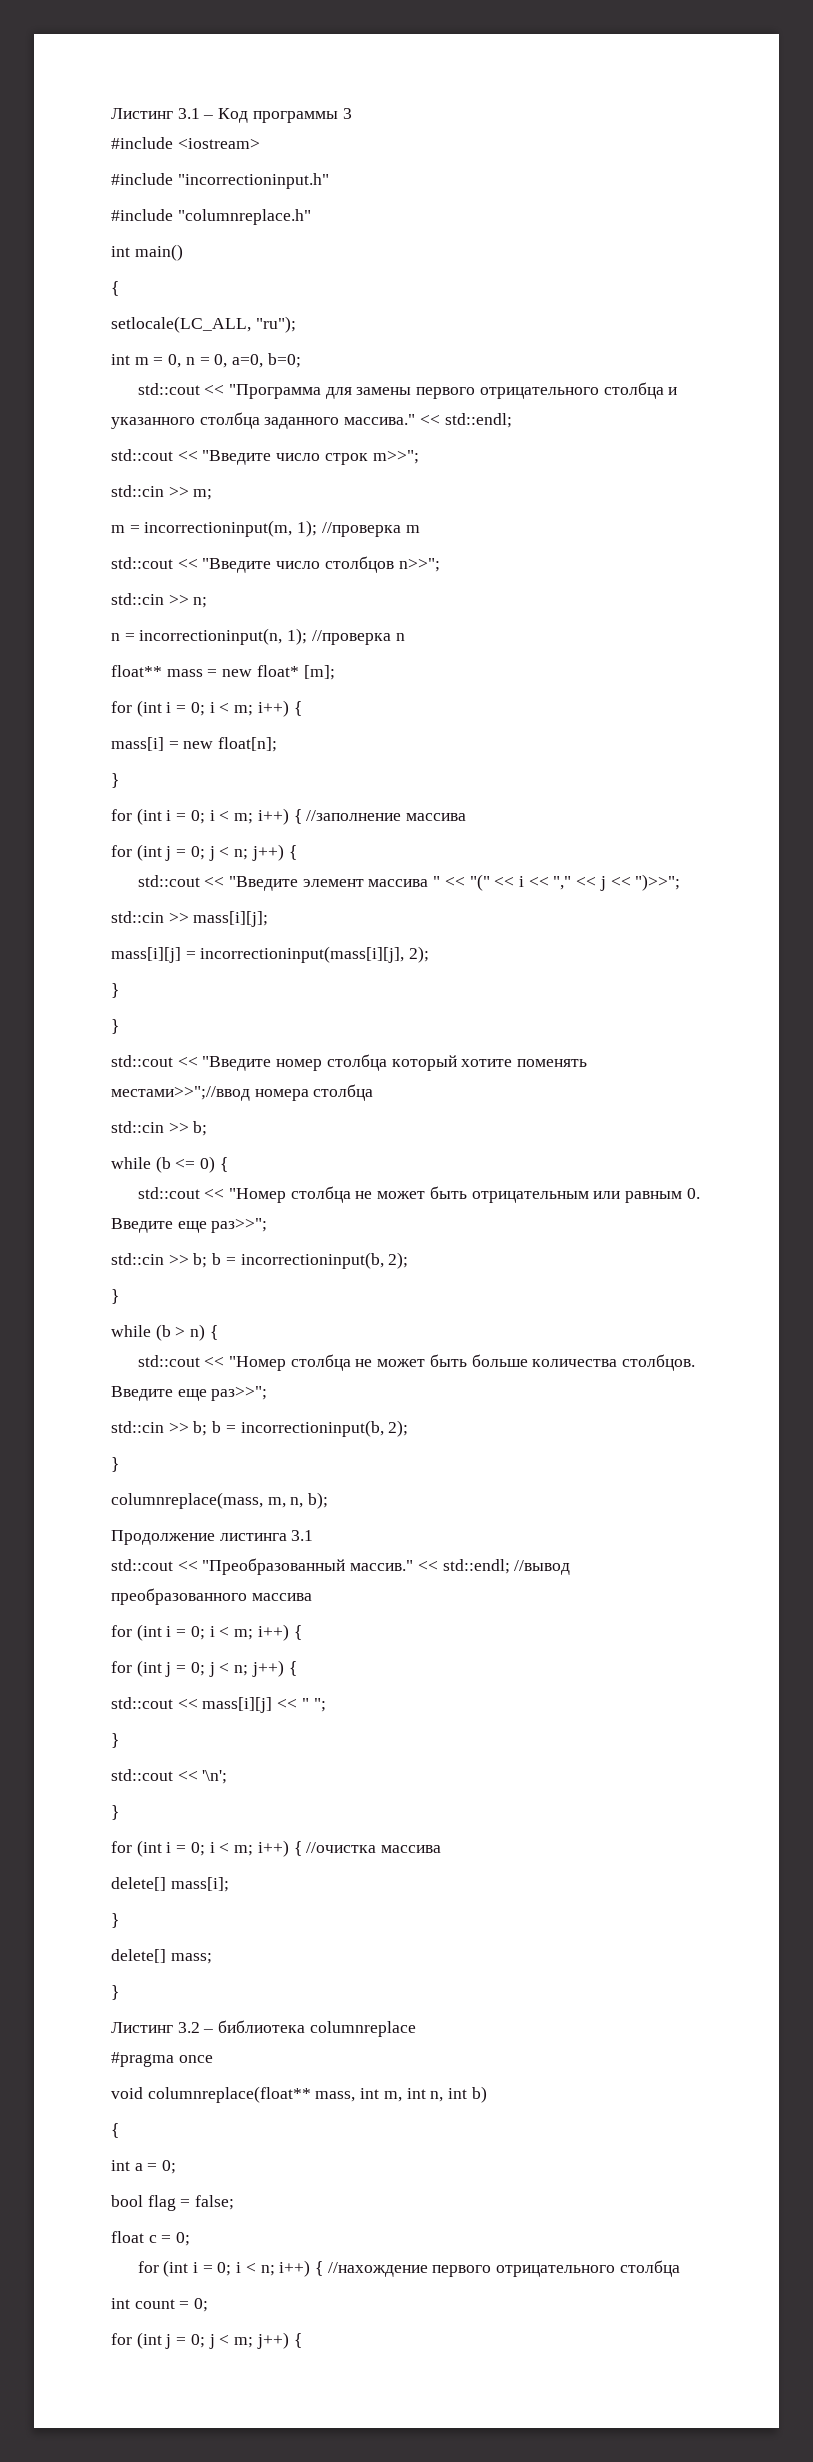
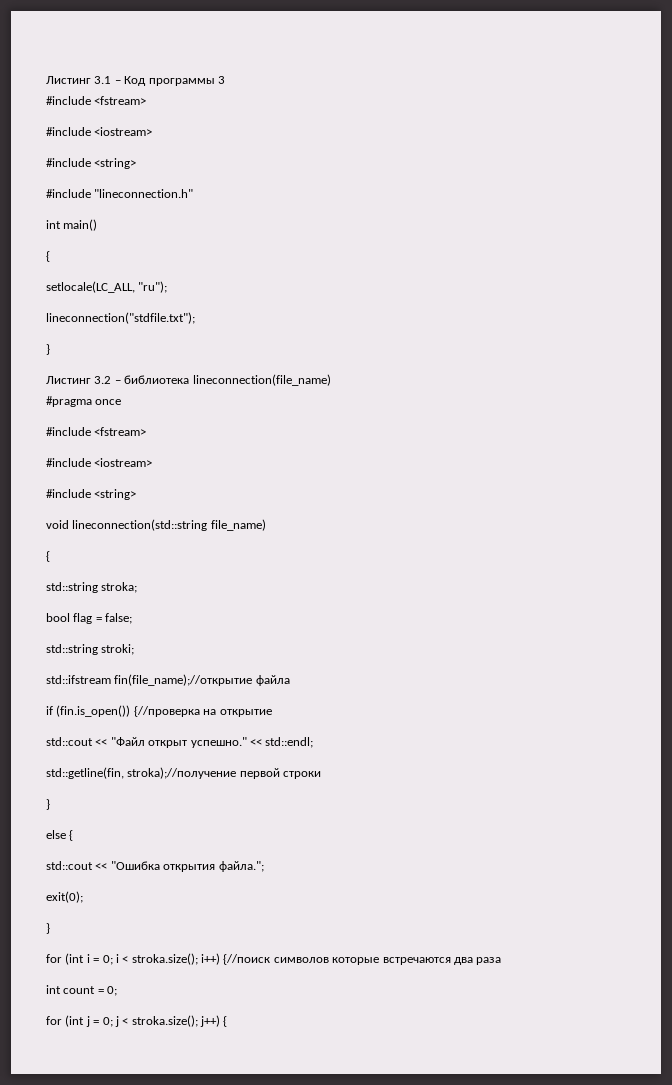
[111,137,260,149] [111,173,329,189] [111,209,311,225] // #include <iostream> // #include "incorrectioninput.h" // #include "columnreplace.h" -> [46,96,147,105] [46,127,153,136] [46,158,137,169] [46,189,194,198] // #include <fstream> // #include <iostream> // #include <string> // #include "lineconnection.h"
[111,353,301,368] [137,382,678,399] [111,412,512,429] [111,449,419,465] [111,485,213,500] [111,520,420,537] [111,556,440,573] [111,593,208,608] [111,628,405,645] [111,665,335,680] [111,700,302,717] [111,737,278,752] [111,773,119,788] [111,808,466,825] [111,844,297,861] [137,874,681,891] [111,911,269,927] [111,946,430,963] [111,983,119,998] [111,1019,119,1034] [111,1054,588,1071] [111,1084,374,1101] [111,1121,208,1136] [111,1156,228,1173] [137,1186,700,1203] [111,1218,268,1233] [111,1252,409,1269] [111,1289,119,1304] [111,1324,218,1341] [137,1354,696,1371] [111,1386,268,1401] [111,1420,409,1437] [111,1457,119,1472] [111,1492,329,1509] [111,1530,314,1545] [111,1558,571,1575] [111,1588,312,1605] [111,1624,302,1641] [111,1660,297,1677] [111,1697,326,1713] [111,1733,119,1748] [111,1769,228,1784] [111,1805,119,1820] [111,1840,441,1857] [111,1877,229,1892] [111,1913,119,1928] [111,1949,212,1964] [111,1985,119,2000] [111,2020,416,2037] [111,2052,213,2067] [111,2086,487,2103] [111,2123,119,2138] [111,2160,177,2174] [111,2195,235,2211] [111,2231,191,2246] [137,2260,680,2277] int m = 0, n = 0, a=0, b=0; // std::cout << "Программа для замены первого отрицательного столбца и указанного столбца заданного массива." << std::endl; // std::cout << "Введите число строк m>>"; // std::cin >> m; // m = incorrectioninput(m, 1); //проверка m // std::cout << "Введите число столбцов n>>"; // std::cin >> n; // n = incorrectioninput(n, 1); //проверка n // float** mass = new float* [m]; // for (int i = 0; i < m; i++) { // mass[i] = new float[n]; // } // for (int i = 0; i < m; i++) { //заполнение массива // for (int j = 0; j < n; j++) { // std::cout << "Введите элемент массива " << "(" << i << "," << j << ")>>"; // std::cin >> mass[i][j]; // mass[i][j] = incorrectioninput(mass[i][j], 2); // } // } // std::cout << "Введите номер столбца который хотите поменять местами>>";//ввод номера столбца // std::cin >> b; // while (b <= 0) { // std::cout << "Номер столбца не может быть отрицательным или равным 0. Введите еще раз>>"; // std::cin >> b; b = incorrectioninput(b, 2); // } // while (b > n) { // std::cout << "Номер столбца не может быть больше количества столбцов. Введите еще раз>>"; // std::cin >> b; b = incorrectioninput(b, 2); // } // columnreplace(mass, m, n, b); // Продолжение листинга 3.1 // std::cout << "Преобразованный массив." << std::endl; //вывод преобразованного массива // for (int i = 0; i < m; i++) { // for (int j = 0; j < n; j++) { // std::cout << mass[i][j] << " "; // } // std::cout << '\n'; // } // for (int i = 0; i < m; i++) { //очистка массива // delete[] mass[i]; // } // delete[] mass; // } // Листинг 3.2 – библиотека columnreplace // #pragma once // void columnreplace(float** mass, int m, int n, int b) // { // int a = 0; // bool flag = false; // float c = 0; // for (int i = 0; i < n; i++) { //нахождение первого отрицательного столбца -> [46,312,195,324] [46,344,50,355] [46,374,331,386] [46,396,122,407] [46,427,147,436] [46,458,153,467] [46,489,137,500] [46,519,266,531] [46,551,50,562] [46,582,138,593] [46,613,133,624] [46,644,135,655] [46,674,290,686] [46,705,272,717] [46,737,314,748] [46,767,322,779] [46,799,50,810] [46,830,74,841] [46,861,264,872] [46,891,83,903] [46,923,50,934] [46,953,502,965] lineconnection("stdfile.txt"); // } // Листинг 3.2 – библиотека lineconnection(file_name) // #pragma once // #include <fstream> // #include <iostream> // #include <string> // void lineconnection(std::string file_name) // { // std::string stroka; // bool flag = false; // std::string stroki; // std::ifstream fin(file_name);//открытие файла // if (fin.is_open()) {//проверка на открытие // std::cout << "Файл открыт успешно." << std::endl; // std::getline(fin, stroka);//получение первой строки // } // else { // std::cout << "Ошибка открытия файла."; // exit(0); // } // for (int i = 0; i < stroka.size(); i++) {//поиск символов которые встречаются два раза
[234,2337,254,2348] m; -> [131,1015,198,1027] stroka.size();

